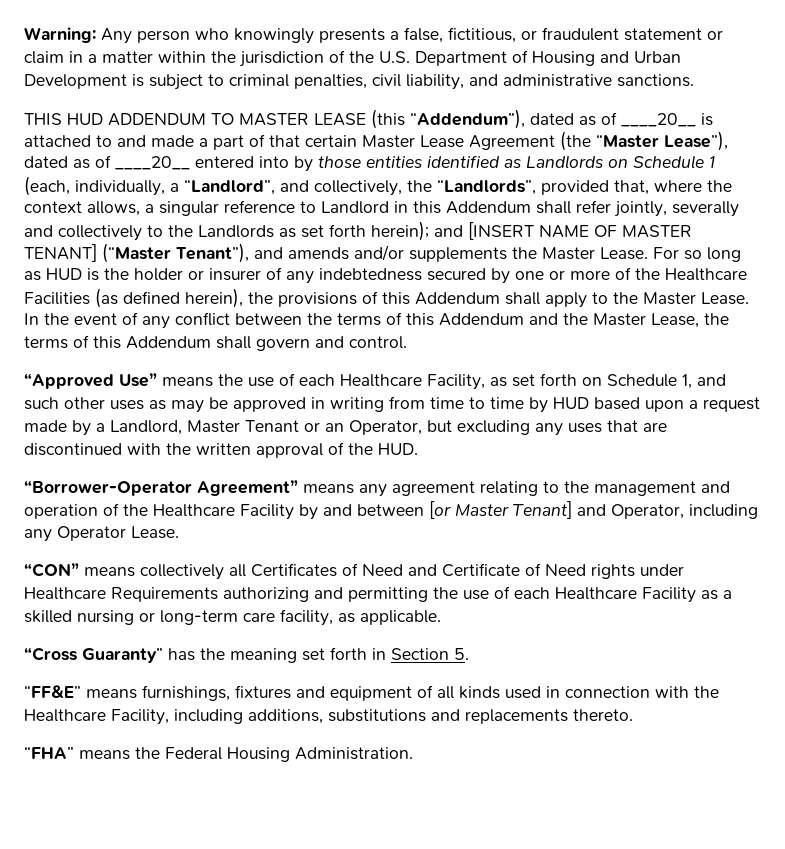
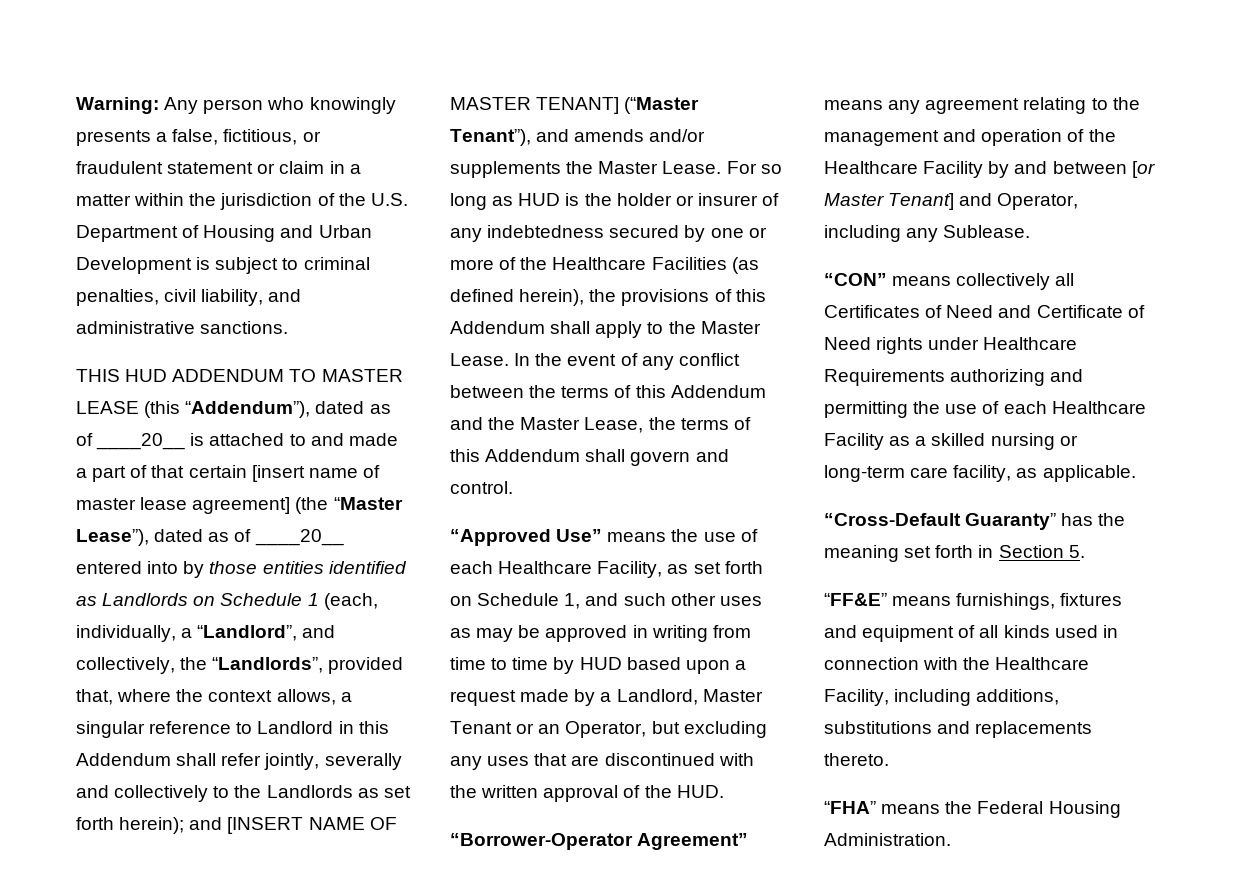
[362,135,555,150] Master Lease Agreement -> [251,465,380,482] [76,497,291,514] [insert name of master lease agreement]
[57,526,179,541] Operator Lease. -> [943,225,1031,238] Sublease.
[24,647,77,661] “Cross -> [824,513,961,526] “Cross-Default

